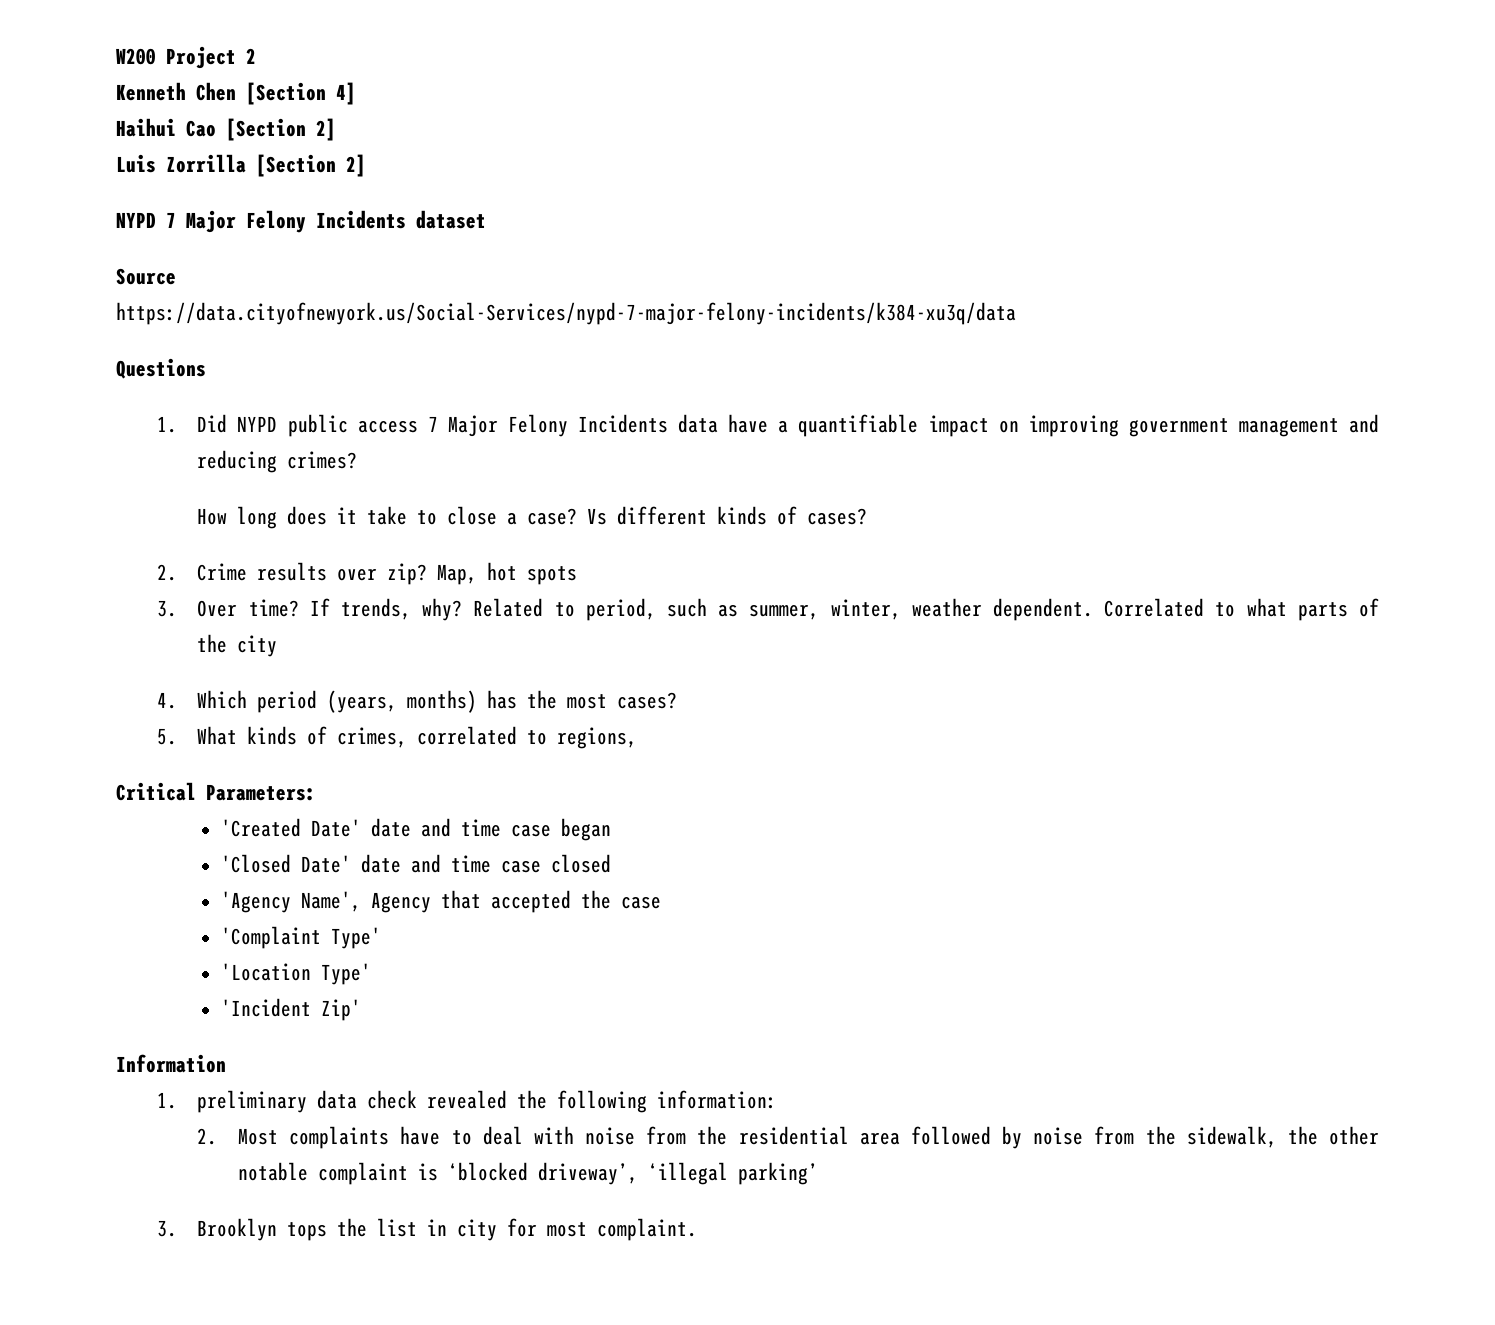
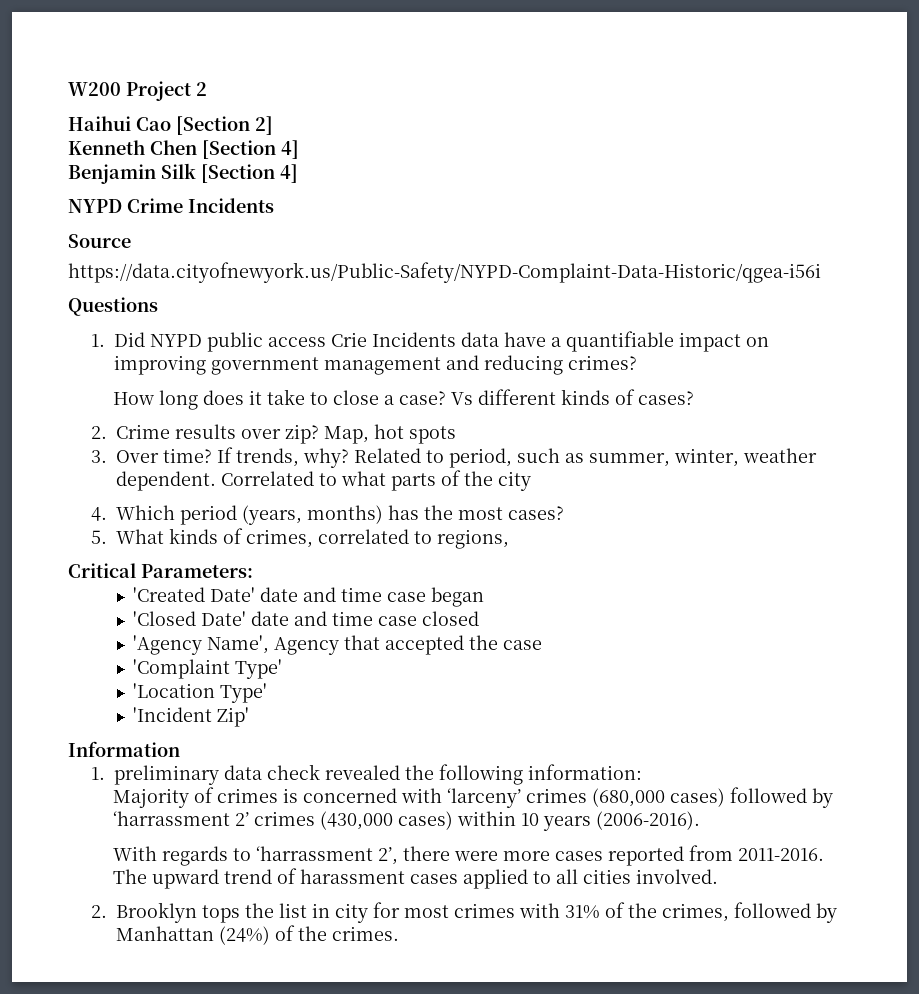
(256, 56) none -> [68,116,273,135] // Haihui Cao [Section 2]
[116,118,336,141] [116,154,366,177] [116,210,486,233] Haihui Cao [Section 2] // Luis Zorrilla [Section 2] // NYPD 7 Major Felony Incidents dataset -> [68,163,298,184] [68,198,274,213] Benjamin Silk [Section 4] // NYPD Crime Incidents
[116,302,1016,325] https://data.cityofnewyork.us/Social-Services/nypd-7-major-felony-incidents/k384-xu3q/data -> [68,262,821,283] https://data.cityofnewyork.us/Public-Safety/NYPD-Complaint-Data-Historic/qgea-i56i
[427,414,568,437] 7 Major Felony -> [330,332,367,347] Crie
[197,1126,1379,1149] [238,1162,819,1185] [156,1220,177,1237] 2. Most complaints have to deal with noise from the residential area followed by noise from the sidewalk, the other notable complaint is ‘blocked driveway’, ‘illegal parking’ // 3. -> [113,787,834,808] [113,811,701,831] [113,845,825,866] [113,868,719,889] [90,905,107,918] Majority of crimes is concerned with ‘larceny’ crimes (680,000 cases) followed by ‘harrassment 2’ crimes (430,000 cases) within 10 years (2006-2016). // With regards to ‘harrassment 2’, there were more cases reported from 2011-2016. The upward trend of harassment cases applied to all cities involved. // 2.
[597,1218,698,1241] complaint. -> [453,902,837,923] [115,925,399,945] crimes with 31% of the crimes, followed by Manhattan (24%) of the crimes.

